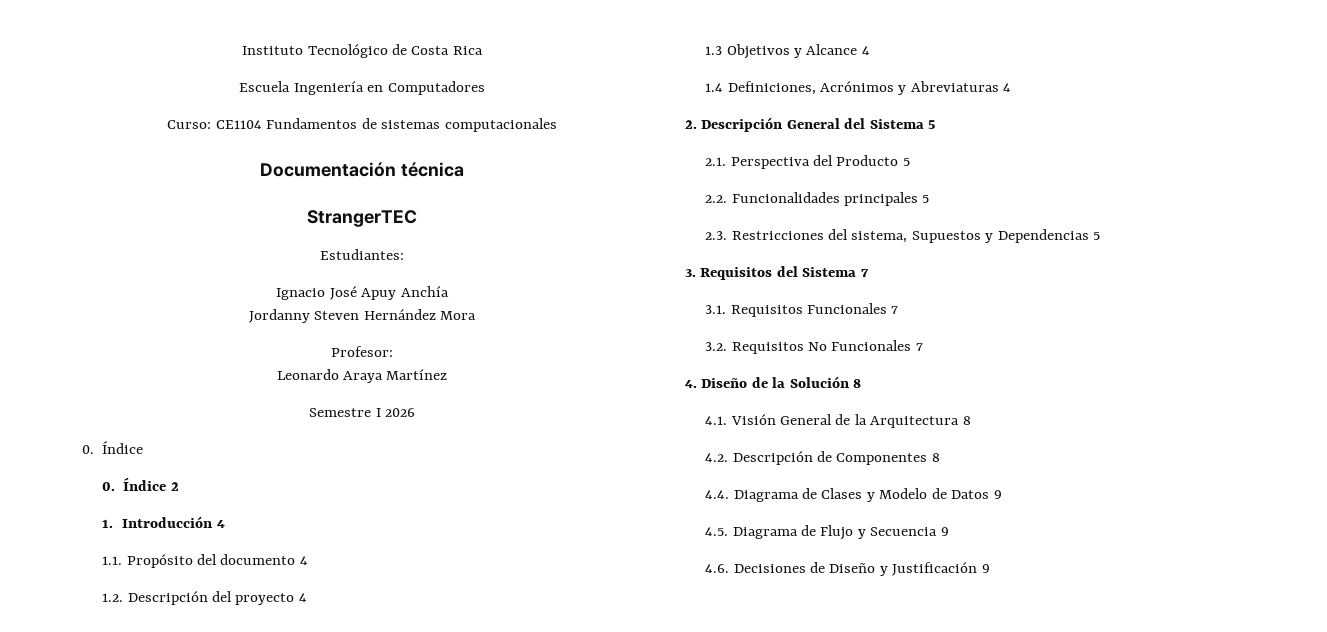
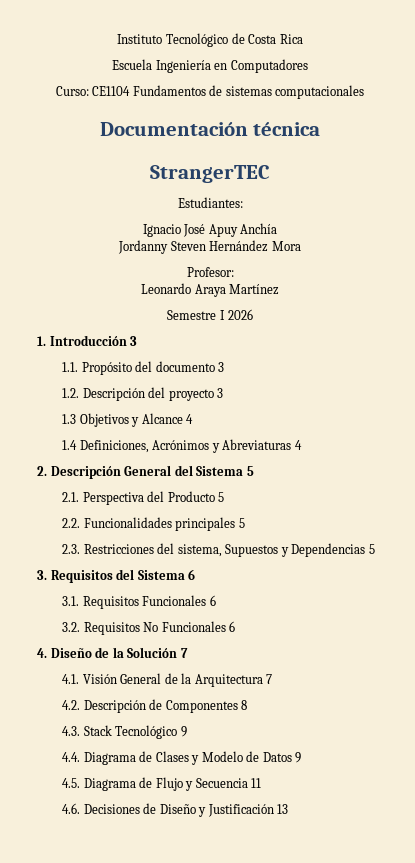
[82,441,144,454] [102,477,179,491] [102,516,225,528] 0. Índice // 0. Índice 2 // 1. Introducción 4 -> [37,335,138,346] 1. Introducción 3
[299,556,308,565] 4 -> [218,362,225,372] 3
[298,593,307,602] 4 -> [217,388,224,398] 3
[860,269,869,277] 7 -> [188,569,196,580] 6
[891,306,899,314] 7 -> [209,595,216,606] 6
[915,343,923,351] 7 -> [229,621,236,632] 6
[853,379,862,388] 8 -> [180,648,188,658] 7
[962,416,971,425] 8 -> [266,674,273,684] 7
(940, 457) none -> [62,725,187,739] // 4.3. Stack Tecnológico 9
[940,527,949,536] 9 -> [251,778,262,788] 11
[981,564,990,573] 9 -> [277,804,289,814] 13

